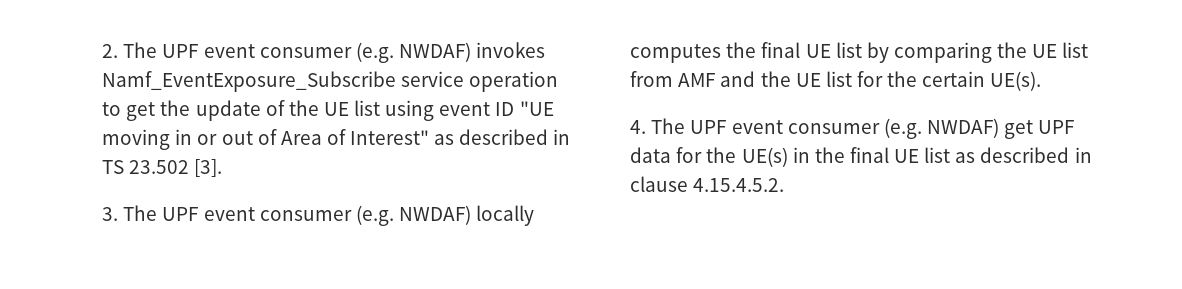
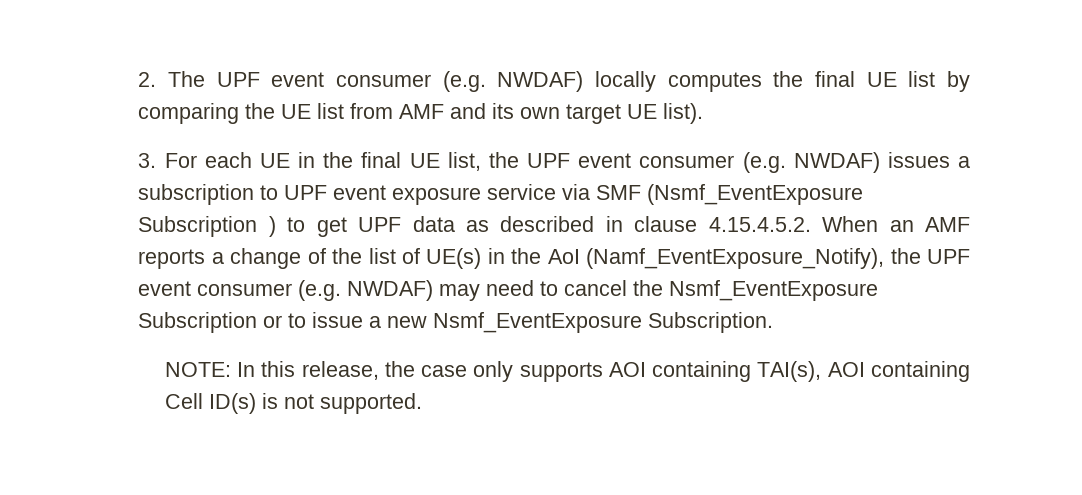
[476,42,546,58] [102,71,559,92] [102,100,554,121] [102,129,571,150] [102,159,223,177] [102,205,471,226] invokes Namf_EventExposure_Subscribe service operation to get the update of the UE list using event ID "UE moving in or out of Area of Interest" as described in TS 23.502 [3]. // 3. The UPF event consumer (e.g. NWDAF) -> (584, 81) none
[760,71,1042,91] [630,118,1075,139] [630,147,951,167] the UE list for the certain UE(s). // 4. The UPF event consumer (e.g. NWDAF) get UPF data for the UE(s) in the final UE list -> [492,103,704,124] [138,152,971,173] [138,184,864,205] [138,216,455,237] its own target UE list). // 3. For each UE in the final UE list, the UPF event consumer (e.g. NWDAF) issues a subscription to UPF event exposure service via SMF (Nsmf_EventExposure Subscription ) to get UPF data
(785, 185) none -> [822,216,971,232] [138,248,970,269] [138,280,879,301] [138,312,774,333] [164,361,970,382] [164,393,422,414] When an AMF reports a change of the list of UE(s) in the AoI (Namf_EventExposure_Notify), the UPF event consumer (e.g. NWDAF) may need to cancel the Nsmf_EventExposure Subscription or to issue a new Nsmf_EventExposure Subscription. // NOTE: In this release, the case only supports AOI containing TAI(s), AOI containing Cell ID(s) is not supported.

